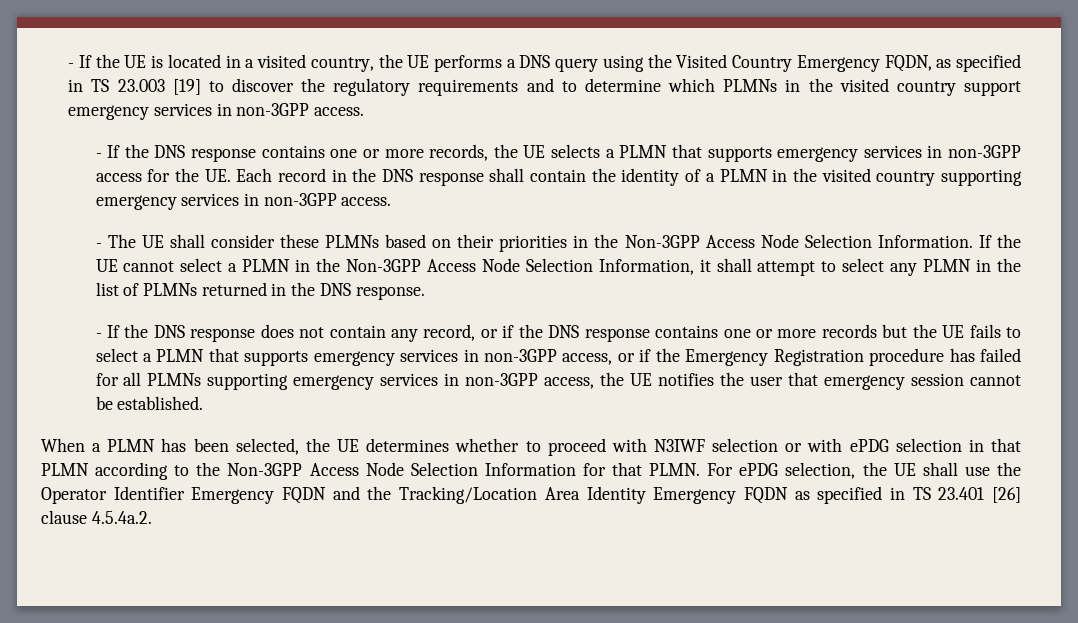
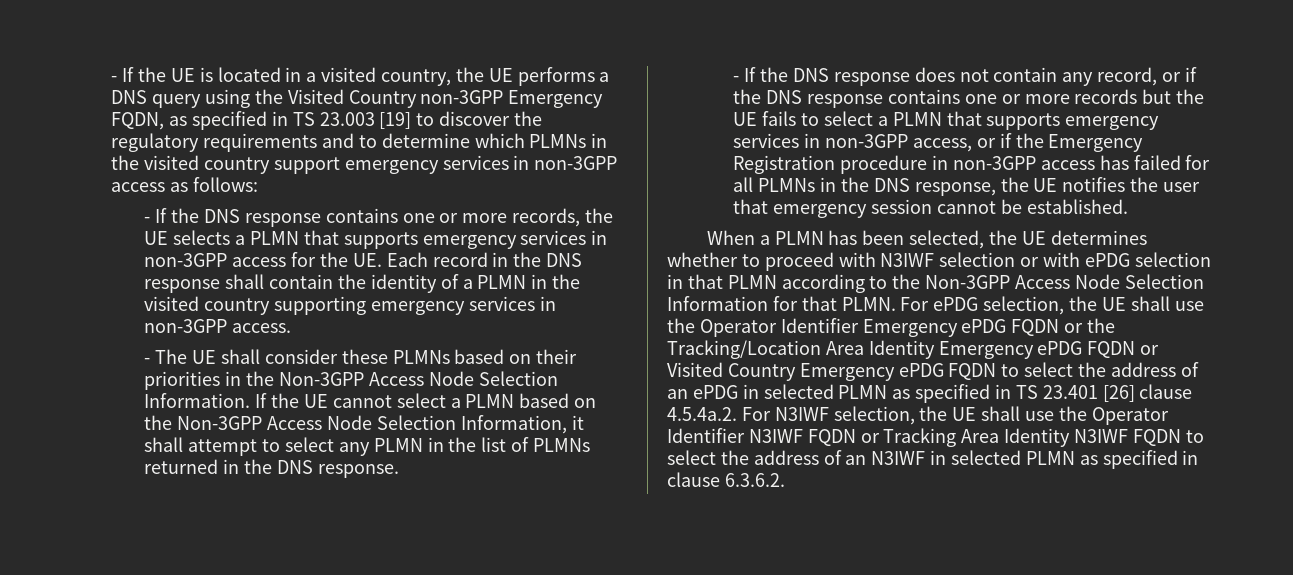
(793, 63) none -> [420,90,504,104] non-3GPP
[314,107,365,116] access. -> [111,177,258,192] access as follows:
[295,259,311,272] in -> [519,393,597,408] based on
(945, 357) none -> [932,155,1095,170] in non-3GPP access
[207,373,595,390] supporting emergency services in non-3GPP access, -> [820,177,996,196] in the DNS response,
[282,486,360,504] FQDN and -> [961,319,1084,336] ePDG FQDN or
[743,487,788,504] FQDN -> [1037,341,1160,358] [667,362,1199,381] [667,384,888,399] ePDG FQDN or Visited Country Emergency ePDG FQDN to select the address of an ePDG in selected PLMN
(152, 517) none -> [741,406,1169,425] [667,428,1204,447] [667,450,1199,469] [667,472,785,487] For N3IWF selection, the UE shall use the Operator Identifier N3IWF FQDN or Tracking Area Identity N3IWF FQDN to select the address of an N3IWF in selected PLMN as specified in clause 6.3.6.2.

